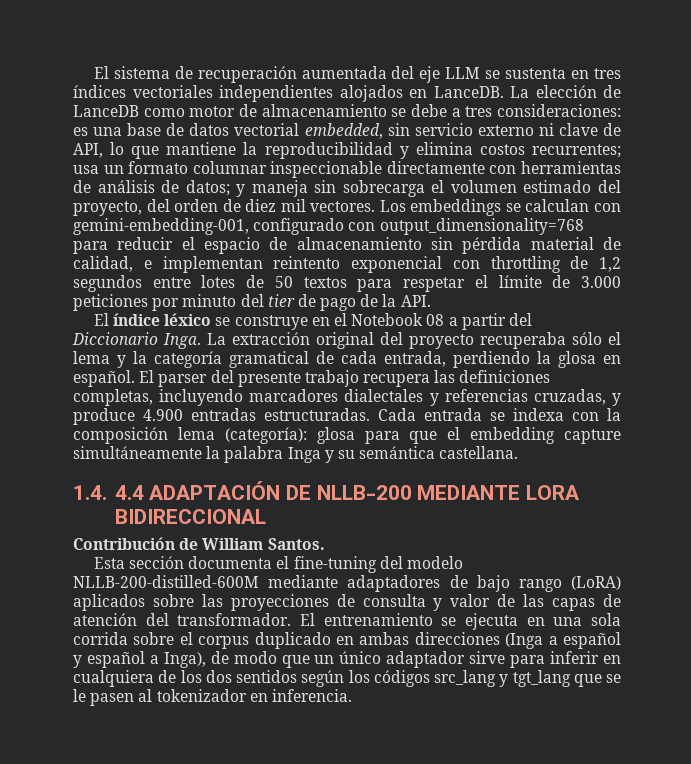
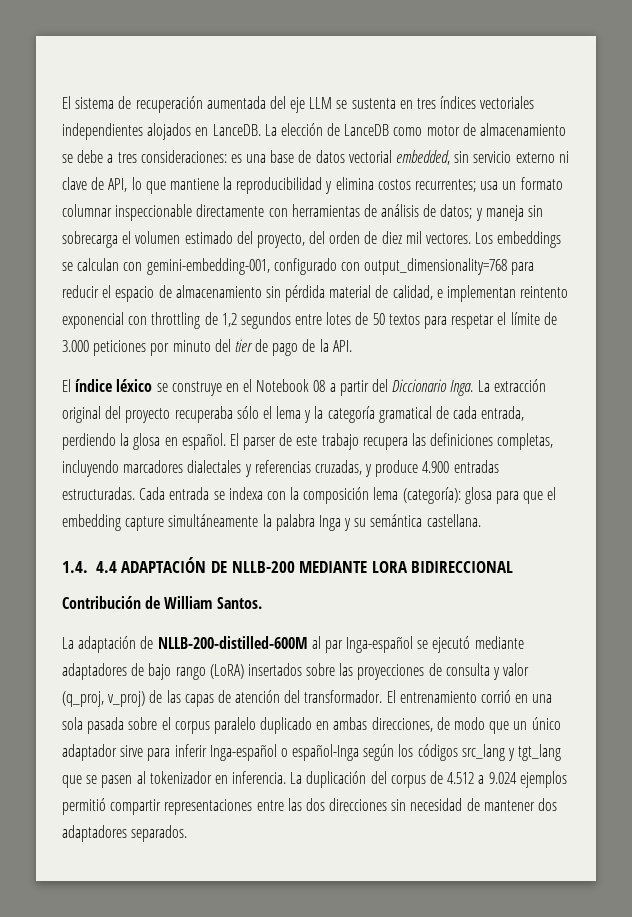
[210,370,301,387] del presente -> [279,433,318,446] de este
[93,556,463,573] [73,575,259,588] Esta sección documenta el fine-tuning del modelo NLLB-200-distilled-600M -> [62,636,471,653] La adaptación de NLLB-200-distilled-600M al par Inga-español se ejecutó
[73,594,145,611] aplicados -> [247,663,302,676] insertados
(491, 600) none -> [62,691,146,707] (q_proj, v_proj)
[441,613,518,630] se ejecuta -> [481,690,512,703] corrió
[73,632,128,645] corrida -> [87,717,125,734] pasada
(250, 642) none -> [213,717,256,734] paralelo
[414,632,621,649] [73,651,206,668] direcciones (Inga a español y español a Inga), -> [371,717,433,732] direcciones,
[603,655,621,664] [73,670,297,687] en cualquiera de los dos sentidos -> [209,744,360,761] Inga-español o español-Inga
[73,689,86,702] le -> (98, 779) none
(352, 695) none -> [290,771,567,788] [62,798,558,815] [62,825,188,842] La duplicación del corpus de 4.512 a 9.024 ejemplos permitió compartir representaciones entre las dos direcciones sin necesidad de mantener dos adaptadores separados.

